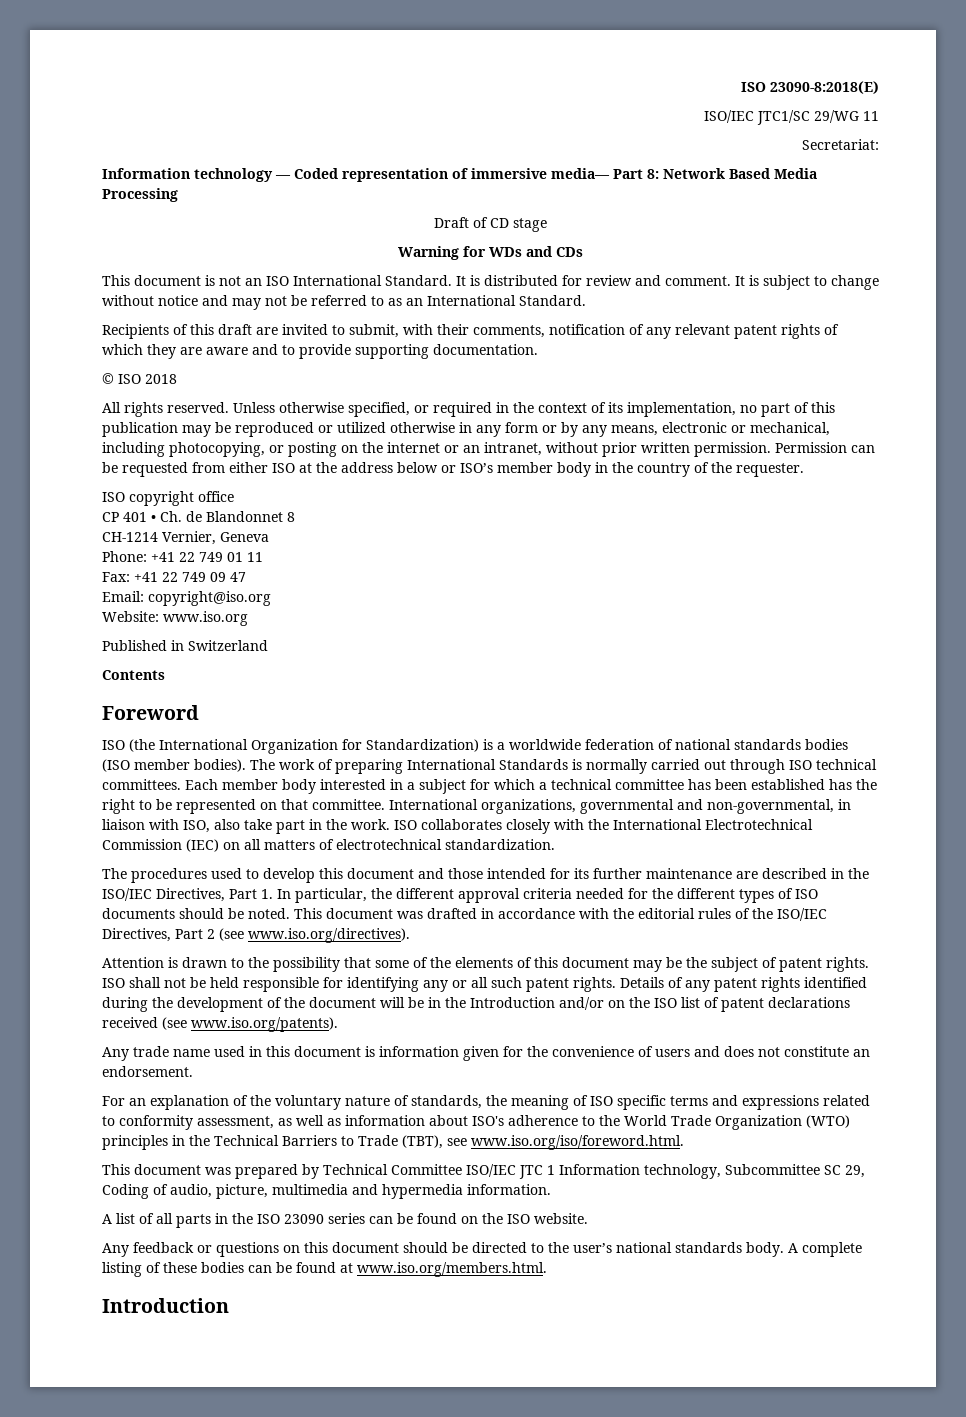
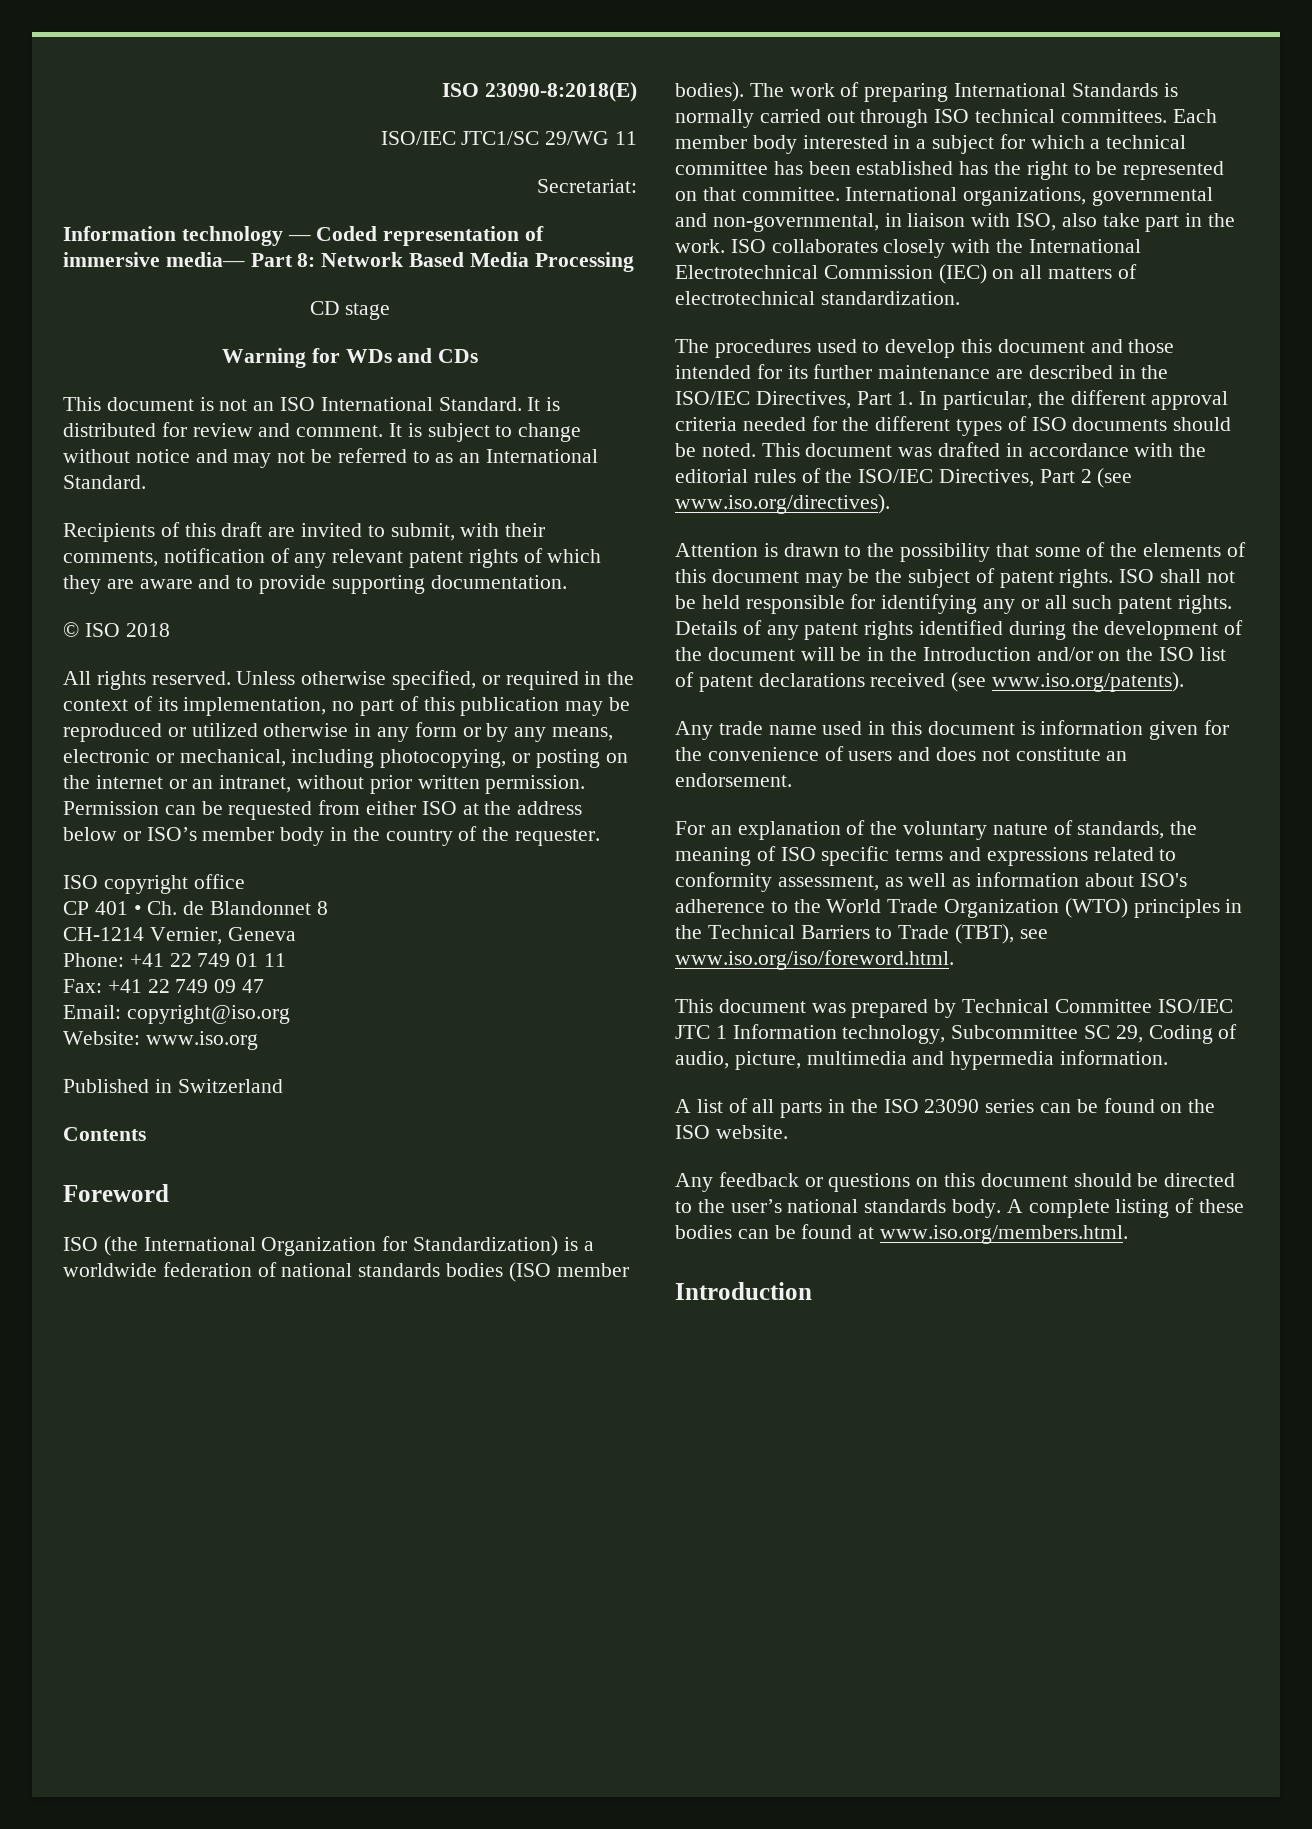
[434,217,488,228] Draft of -> (634, 262) none

